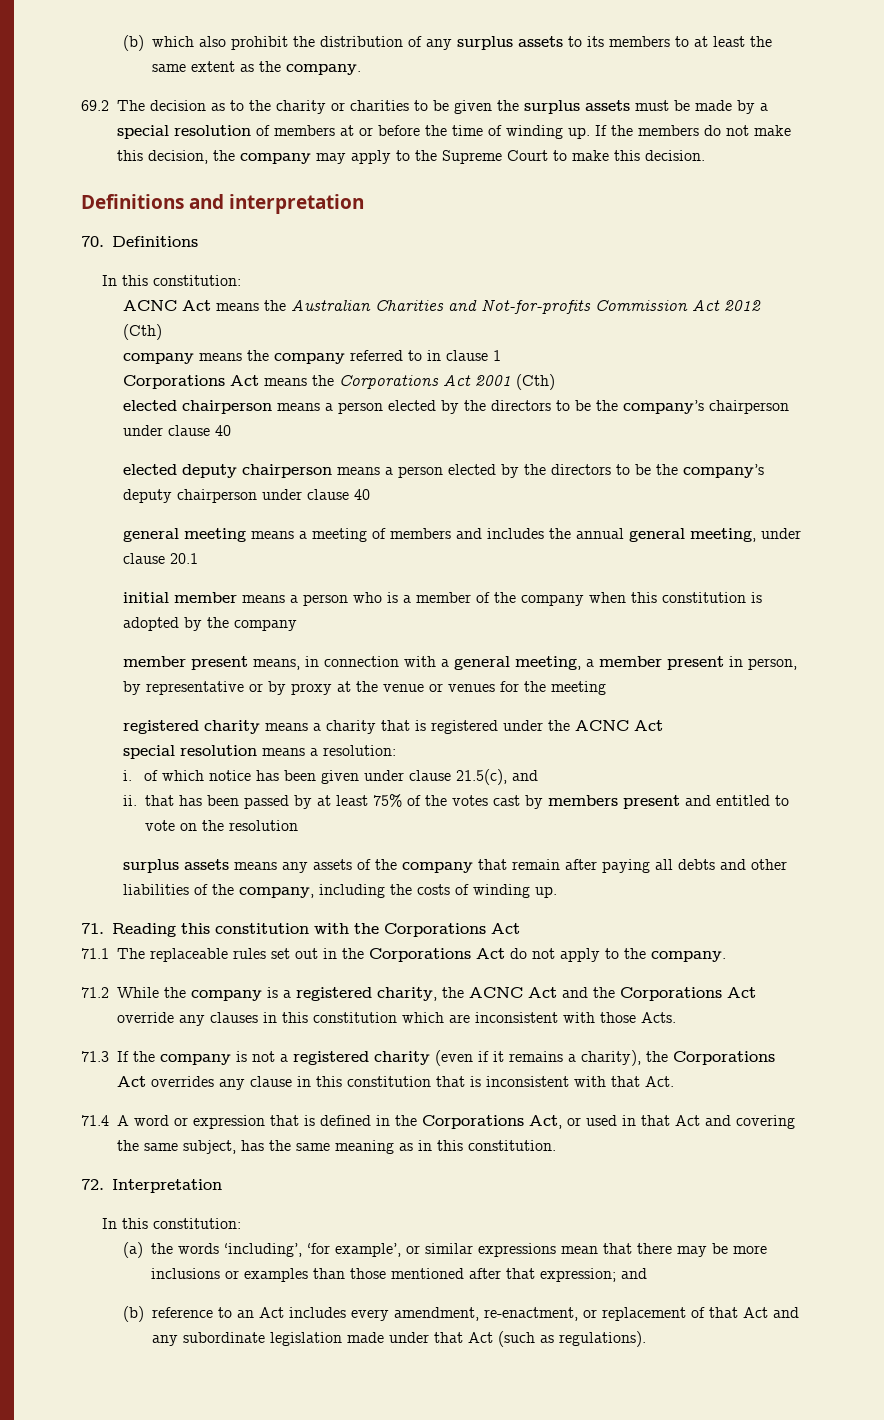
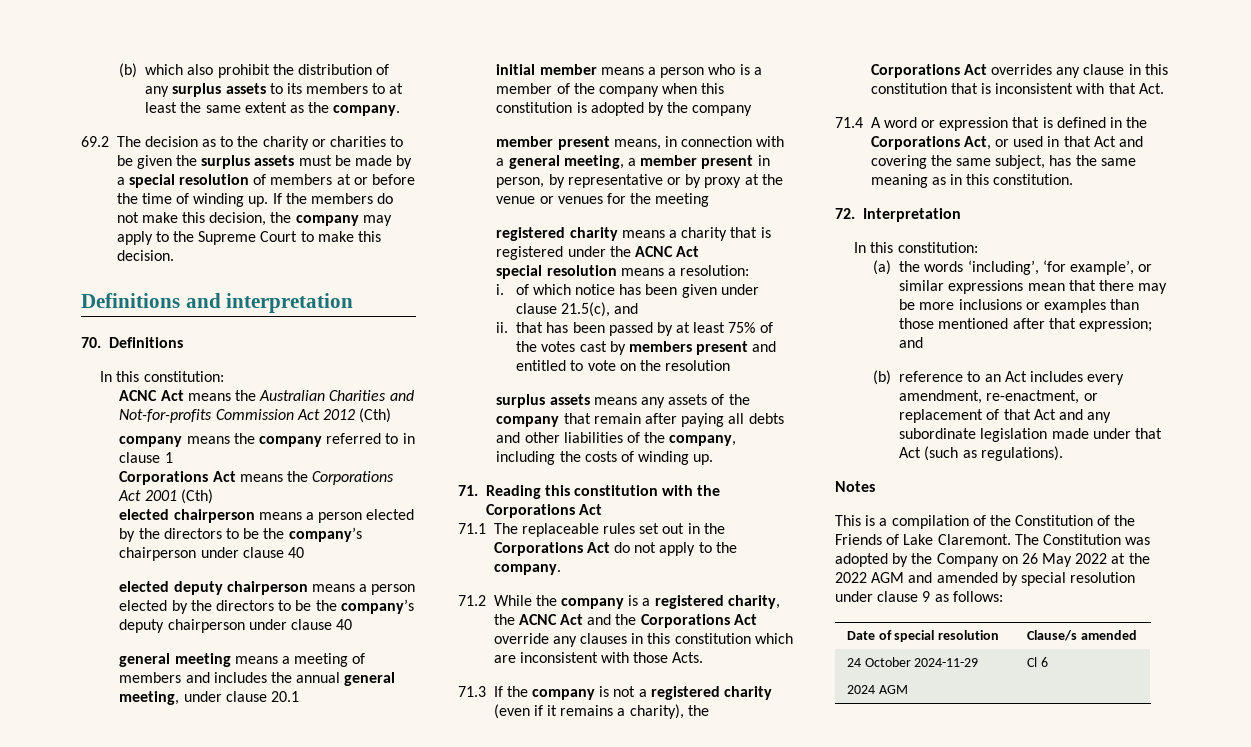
(646, 1339) none -> [835,481,875,492] [835,515,1136,529] [835,534,1151,545] [835,553,1150,567] [835,572,1136,586] [835,591,1003,602] [846,630,1000,642] [1026,630,1137,641] [846,657,979,667] [846,685,908,694] [1026,657,1048,667] // Notes // This is a compilation of the Constitution of the Friends of Lake Claremont. The Constitution was adopted by the Company on 26 May 2022 at the 2022 AGM and amended by special resolution under clause 9 as follows: // Date of special resolution | Clause/s amended // 24 October 2024-11-29 // 2024 AGM | Cl 6

